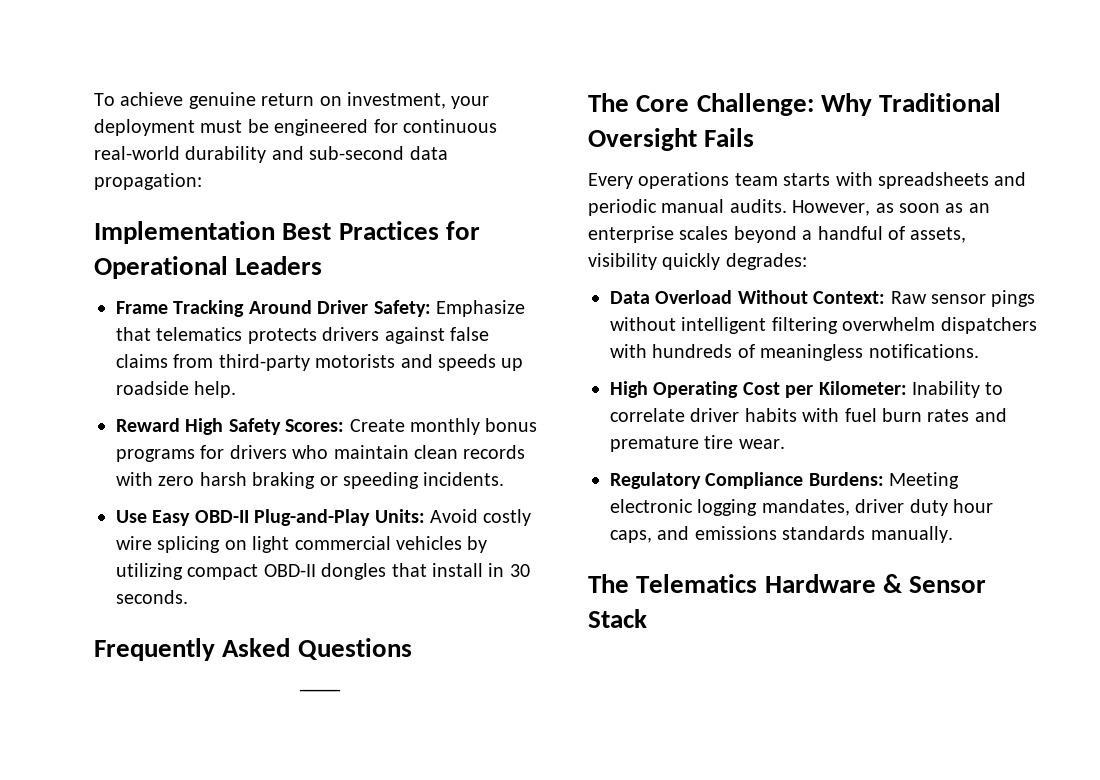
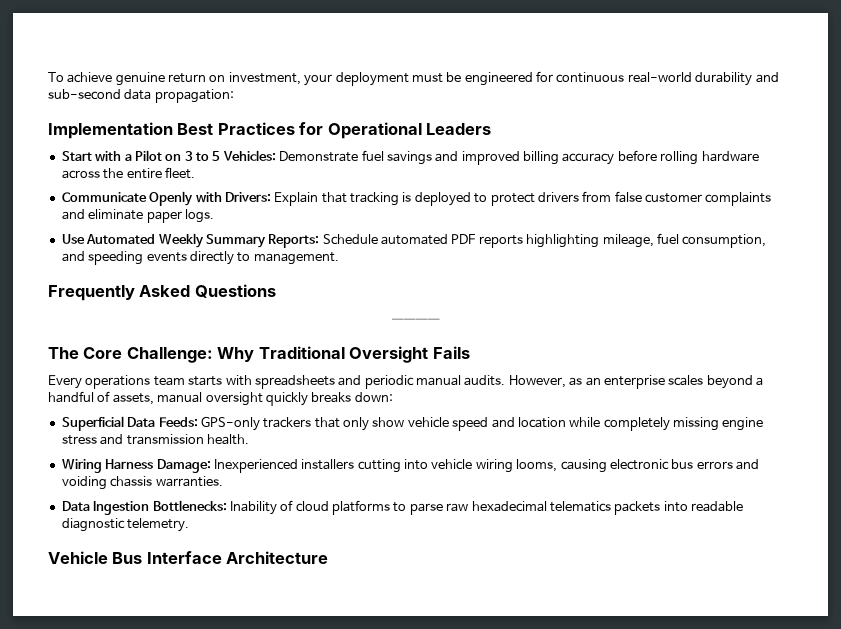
[116,300,525,317] [116,327,489,344] [116,354,524,371] [116,381,237,398] [116,418,538,435] [116,445,526,462] [116,472,505,489] [116,509,532,526] [116,536,488,553] [116,563,530,580] [116,590,188,604] Frame Tracking Around Driver Safety: Emphasize that telematics protects drivers against false claims from third-party motorists and speeds up roadside help. // Reward High Safety Scores: Create monthly bonus programs for drivers who maintain clean records with zero harsh braking or speeding incidents. // Use Easy OBD-II Plug-and-Play Units: Avoid costly wire splicing on light commercial vehicles by utilizing compact OBD-II dongles that install in 30 seconds. -> [61,150,759,165] [61,167,195,179] [61,191,772,206] [61,209,214,223] [61,233,767,248] [61,251,339,265] Start with a Pilot on 3 to 5 Vehicles: Demonstrate fuel savings and improved billing accuracy before rolling hardware across the entire fleet. // Communicate Openly with Drivers: Explain that tracking is deployed to protect drivers from false customer complaints and eliminate paper logs. // Use Automated Weekly Summary Reports: Schedule automated PDF reports highlighting mileage, fuel consumption, and speeding events directly to management.
[899,203,964,213] soon as -> (583, 381) none
[588,253,807,270] [610,290,1036,307] [610,317,1037,334] [610,344,979,361] [610,381,1004,398] [610,408,1007,422] [610,435,785,452] [610,472,960,489] [610,499,993,516] [610,526,953,543] [588,574,987,593] [588,609,647,628] visibility quickly degrades: // Data Overload Without Context: Raw sensor pings without intelligent filtering overwhelm dispatchers with hundreds of meaningless notifications. // High Operating Cost per Kilometer: Inability to correlate driver habits with fuel burn rates and premature tire wear. // Regulatory Compliance Burdens: Meeting electronic logging mandates, driver duty hour caps, and emissions standards manually. // The Telematics Hardware & Sensor Stack -> [157,392,393,406] [61,416,764,431] [61,434,249,445] [61,459,759,473] [61,476,223,490] [61,500,743,515] [61,518,190,532] [48,551,329,564] manual oversight quickly breaks down: // Superficial Data Feeds: GPS-only trackers that only show vehicle speed and location while completely missing engine stress and transmission health. // Wiring Harness Damage: Inexperienced installers cutting into vehicle wiring looms, causing electronic bus errors and voiding chassis warranties. // Data Ingestion Bottlenecks: Inability of cloud platforms to parse raw hexadecimal telematics packets into readable diagnostic telemetry. // Vehicle Bus Interface Architecture

